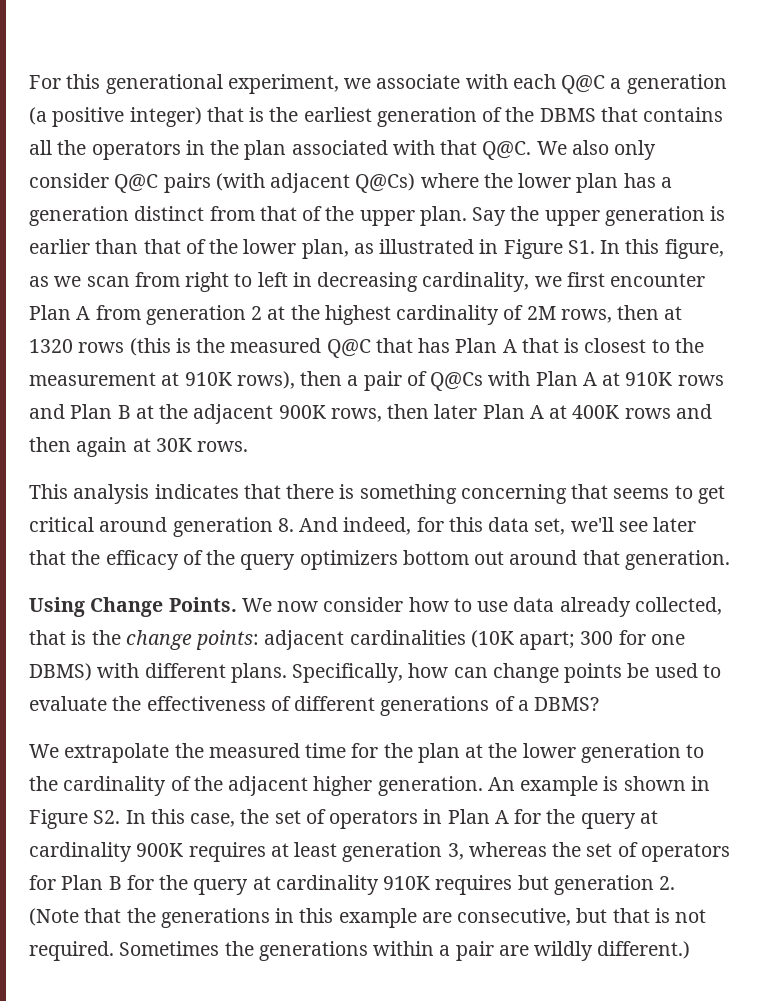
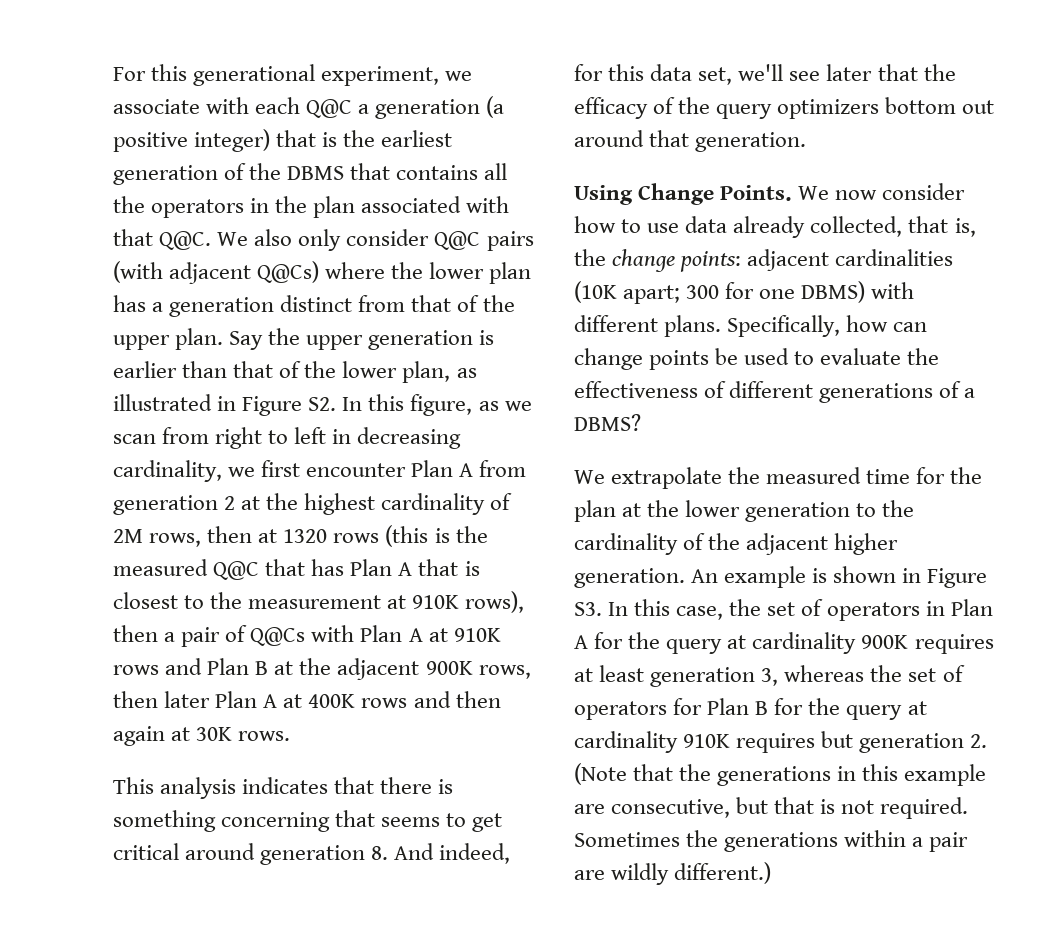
[567,240,595,254] S1. -> [308,397,337,411] S2.
[71,630,87,645] is -> [954,218,976,237] is,
[93,810,121,824] S2. -> [574,602,602,616] S3.

